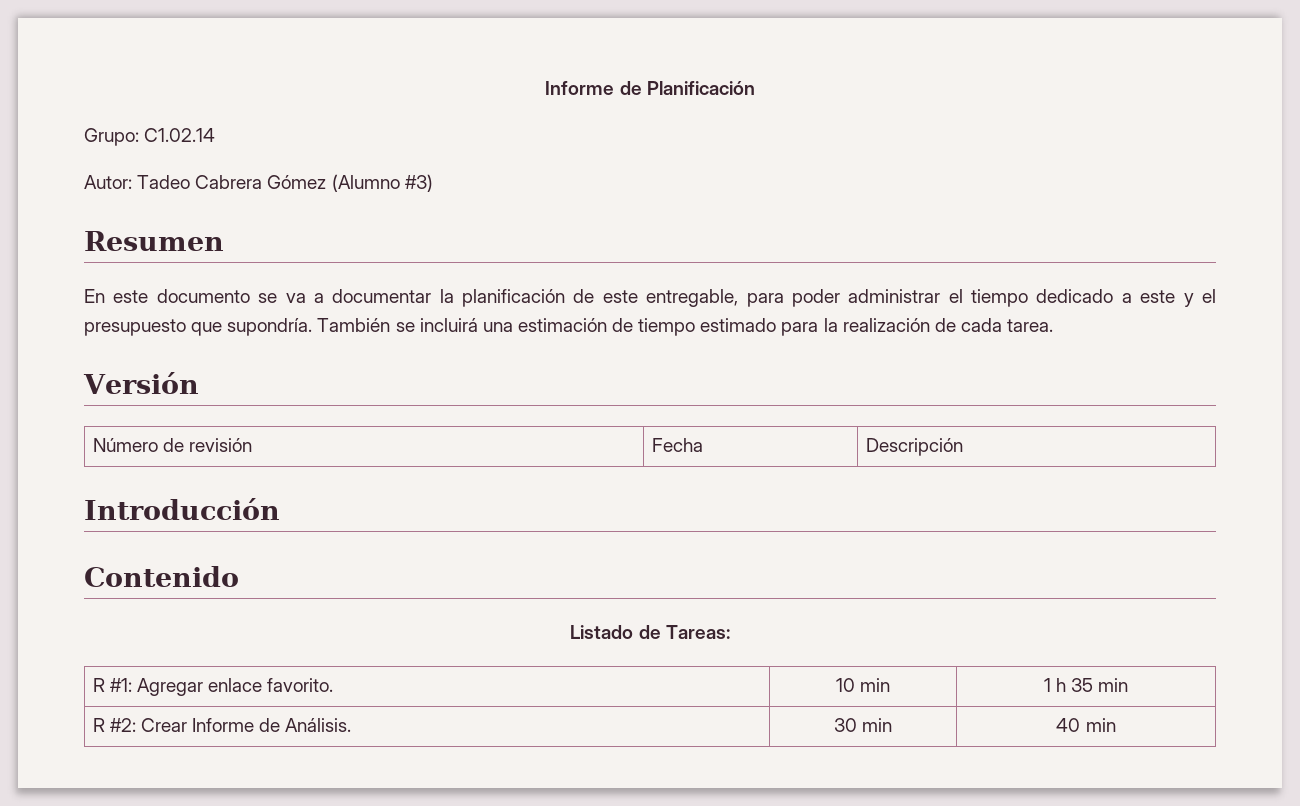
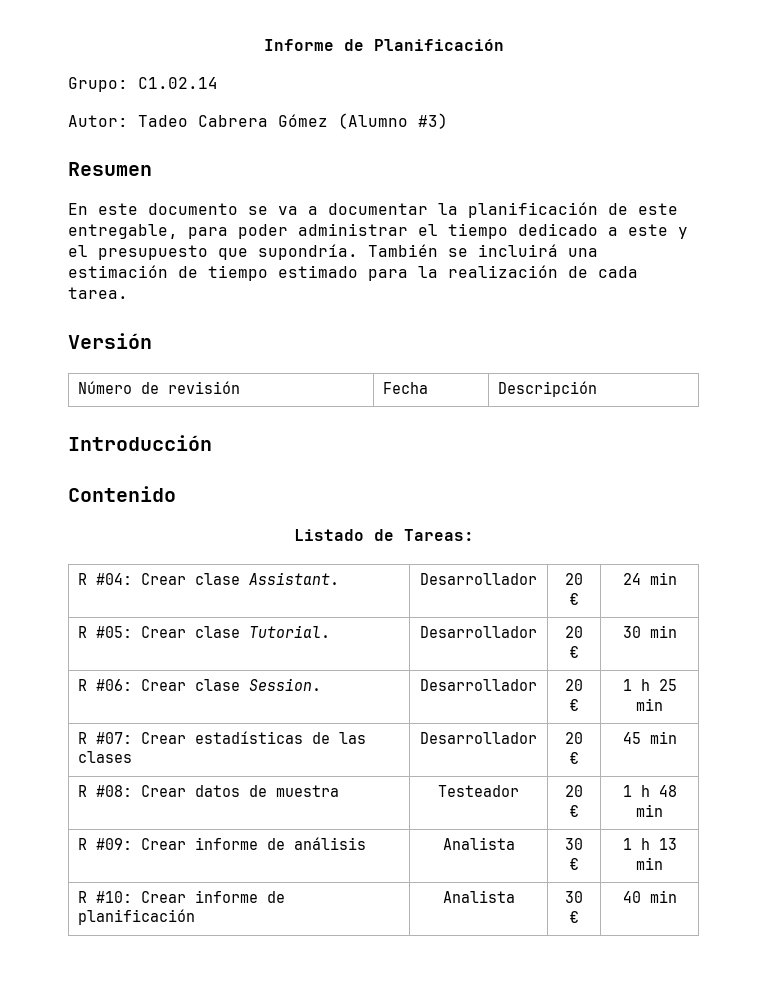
[109,678,334,696] [835,678,891,692] [1043,678,1129,692] [92,718,352,732] [833,718,893,732] #1: Agregar enlace favorito. | 10 min | 1 h 35 min // R #2: Crear Informe de Análisis. | 30 min -> [95,572,339,585] [420,573,537,585] [565,573,583,585] [569,593,579,605] [622,572,677,585] [77,625,330,638] [420,626,537,638] [565,626,583,638] [569,646,579,658] [622,625,677,638] [77,678,321,691] [420,679,537,691] [565,679,583,691] [569,699,579,711] [622,679,677,691] [636,698,663,711] [77,731,366,744] [77,751,132,763] [420,732,537,744] [565,732,583,744] [569,752,579,764] [622,731,677,744] [77,785,339,797] [438,785,519,797] [565,785,583,797] [569,805,579,817] [622,785,677,797] [636,804,663,817] [77,837,366,850] [442,837,515,850] [565,838,583,850] [569,858,579,870] [622,838,677,850] [636,857,663,870] [77,890,285,903] [77,909,195,925] [442,890,515,903] [565,891,583,903] [569,911,579,923] #04: Crear clase Assistant. | Desarrollador | 20 € | 24 min // R #05: Crear clase Tutorial. | Desarrollador | 20 € | 30 min // R #06: Crear clase Session. | Desarrollador | 20 € | 1 h 25 min // R #07: Crear estadísticas de las clases | Desarrollador | 20 € | 45 min // R #08: Crear datos de muestra | Testeador | 20 € | 1 h 48 min // R #09: Crear informe de análisis | Analista | 30 € | 1 h 13 min // R #10: Crear informe de planificación | Analista | 30 €

